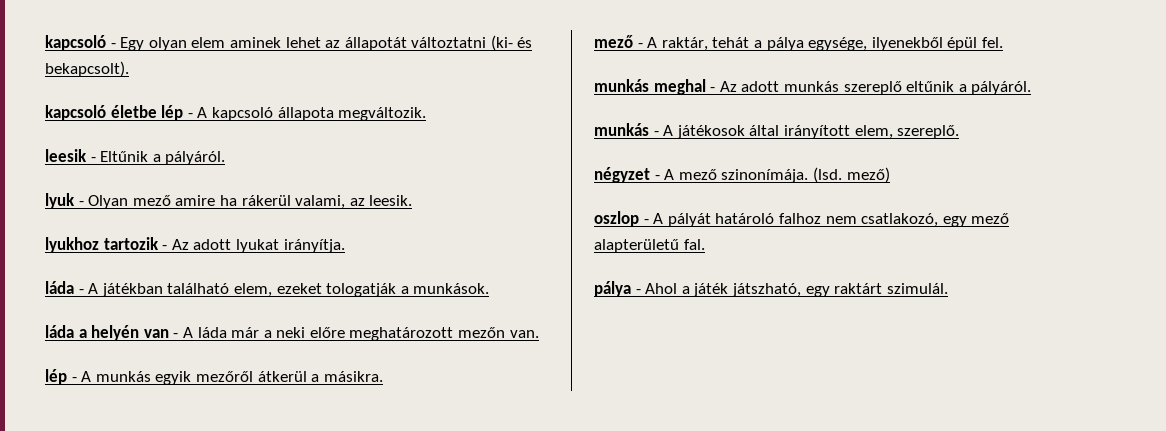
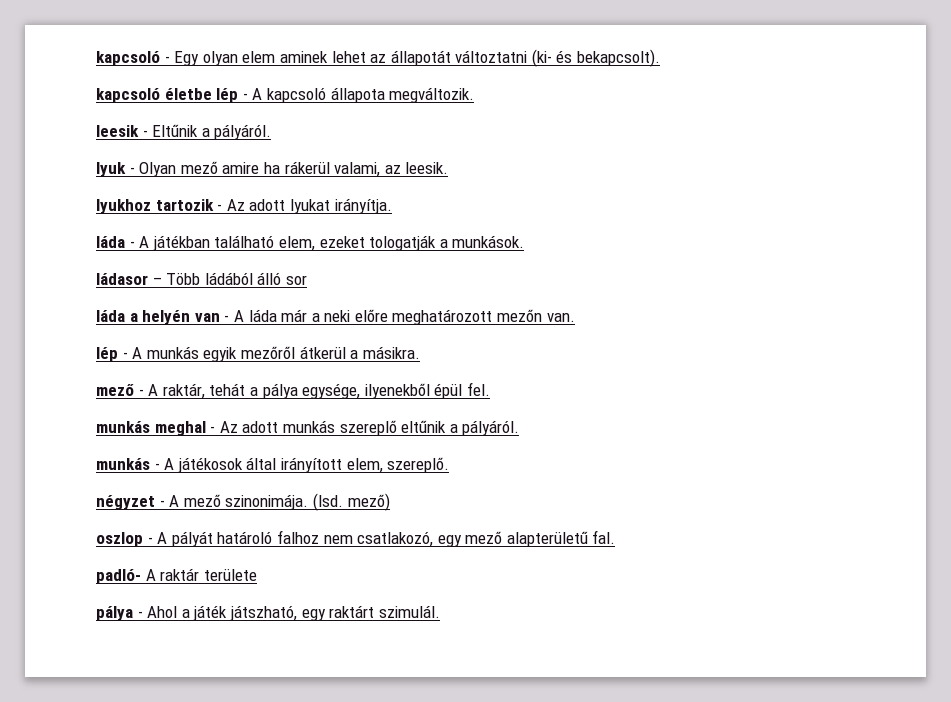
(490, 288) none -> [96,272,307,285] // ládasor – Több ládából álló sor
[721,169,809,183] szinonímája. -> [225,494,309,510] szinonimája.
(705, 244) none -> [96,568,257,584] // padló- A raktár területe

